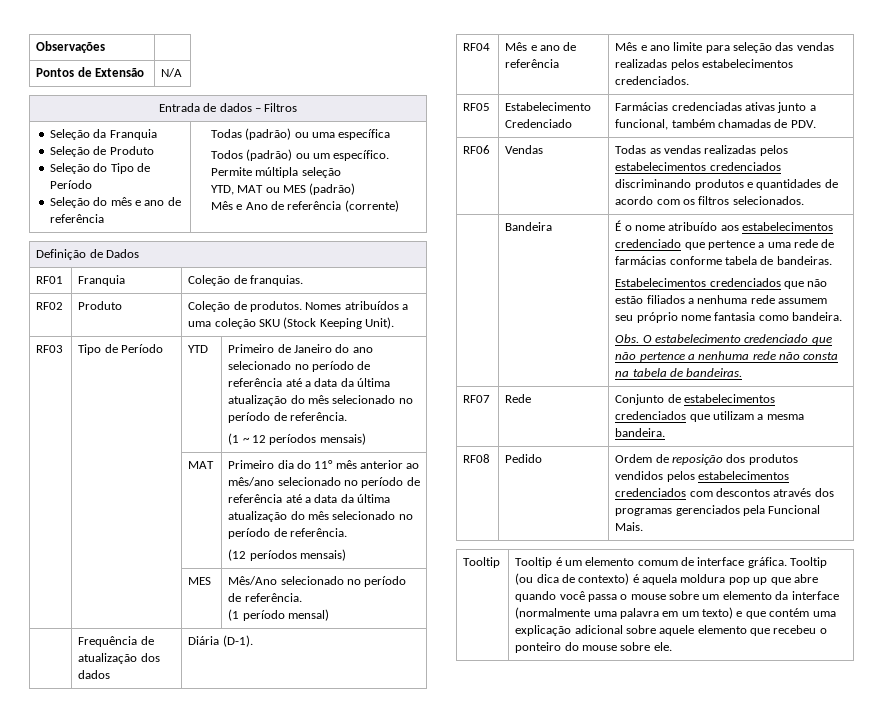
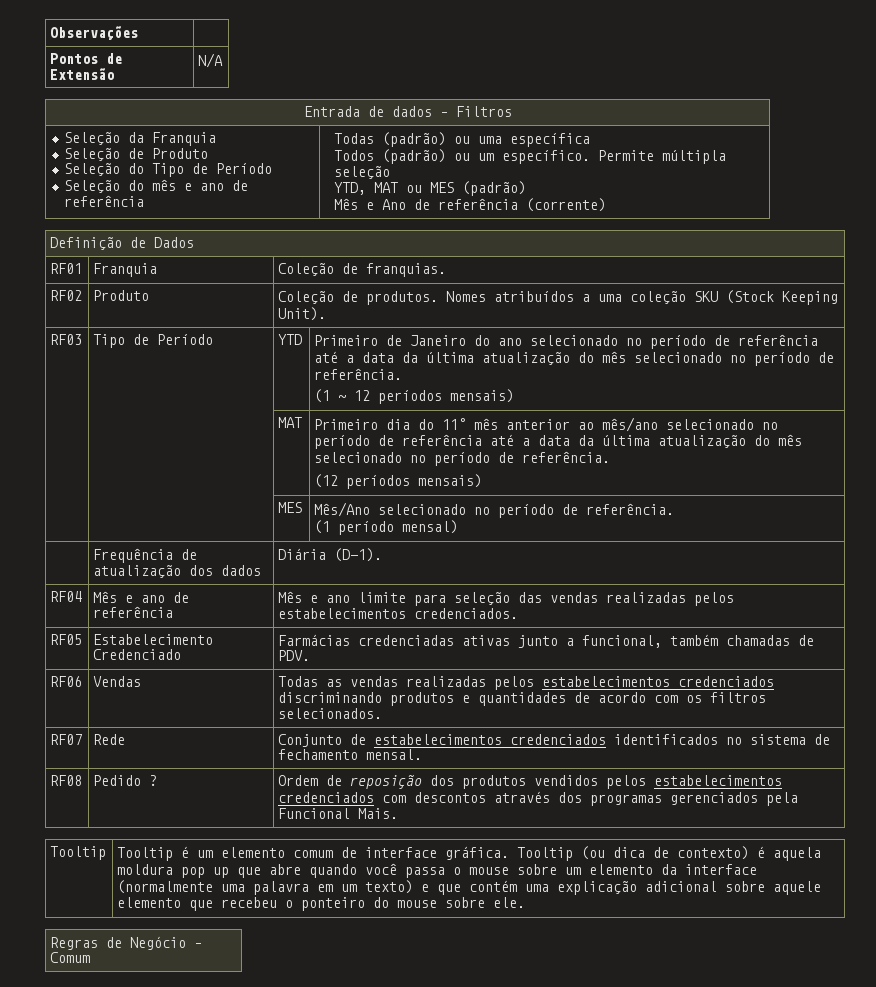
[505,222,553,231] [615,220,834,231] [615,239,835,250] [615,256,832,265] [615,278,828,289] [615,295,828,304] [615,312,843,323] [615,334,832,345] [615,351,839,362] [615,368,743,377] // | Bandeira | É o nome atribuído aos estabelecimentos credenciado que pertence a uma rede de farmácias conforme tabela de bandeiras. // Estabelecimentos credenciados que não estão filiados a nenhuma rede assumem seu próprio nome fantasia como bandeira. // Obs. O estabelecimento credenciado que não pertence a nenhuma rede não consta na tabela de bandeiras. -> (383, 713) none
[689,411,804,422] [615,428,666,437] que utilizam a mesma bandeira. -> [614,734,831,745] [278,749,423,760] identificados no sistema de fechamento mensal.
(543, 458) none -> [149,775,158,786] ?
(672, 646) none -> [50,936,203,950] [50,952,91,963] // Regras de Negócio – Comum

